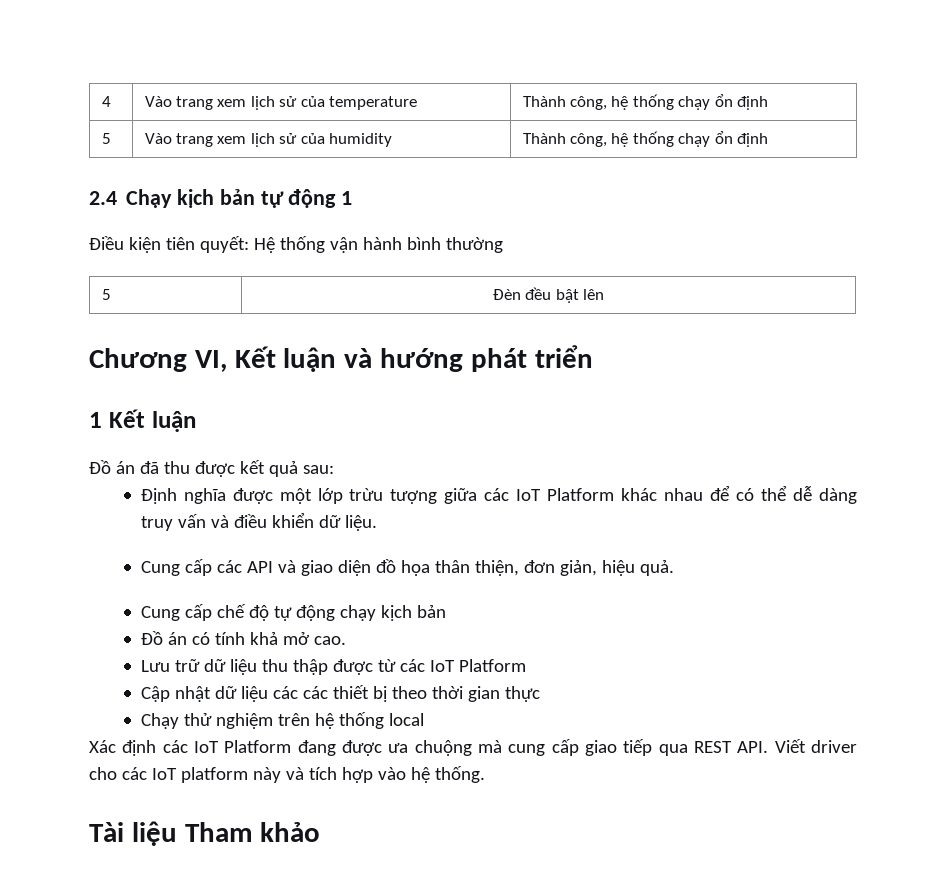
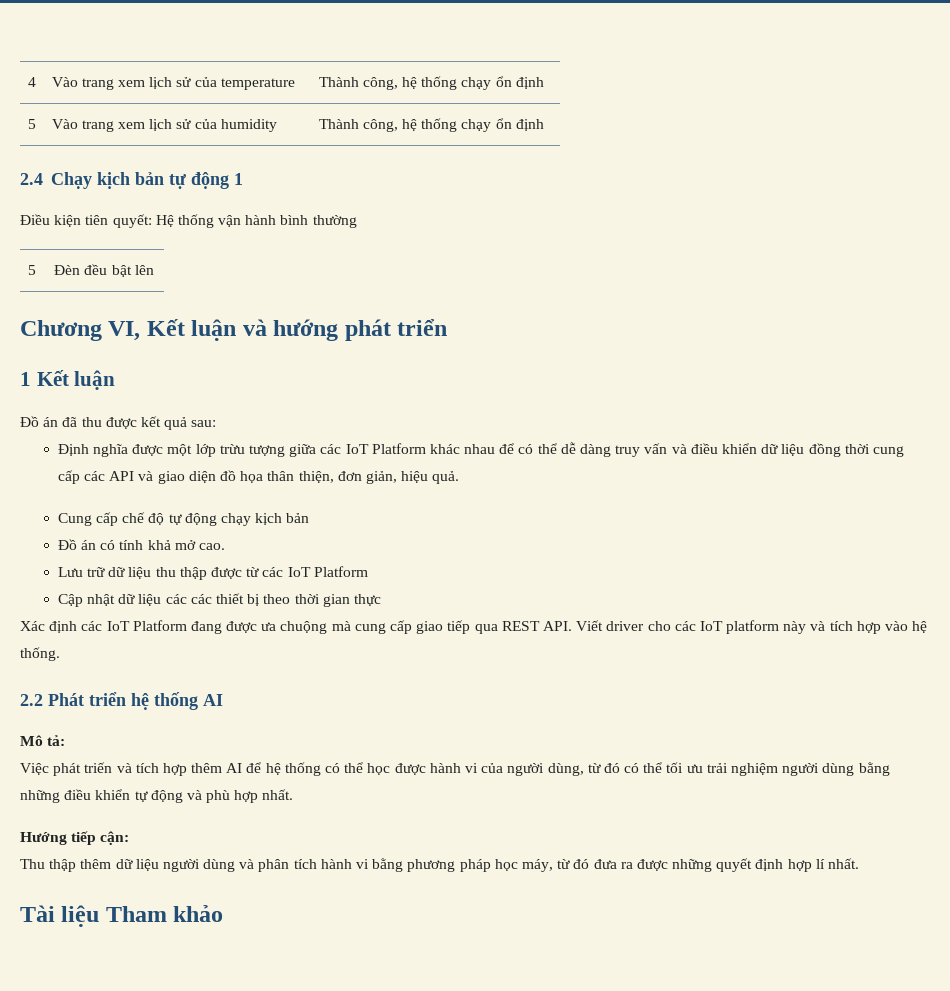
[344,515,377,531] [140,561,180,576] liệu. // Cung -> [781,443,904,457] liệu đồng thời cung
[140,712,424,729] // Chạy thử nghiệm trên hệ thống local -> (381, 600) none
(485, 774) none -> [20,692,223,710] [20,735,66,746] [20,762,890,776] [20,789,294,803] [20,831,130,845] [20,858,859,872] // 2.2 Phát triển hệ thống AI // Mô tả: // Việc phát triến và tích hợp thêm AI để hệ thống có thể học được hành vi của người dùng, từ đó có thể tối ưu trải nghiệm người dùng bằng những điều khiển tự động và phù hợp nhất. // Hướng tiếp cận: // Thu thập thêm dữ liệu người dùng và phân tích hành vi bằng phương pháp học máy, từ đó đưa ra được những quyết định hợp lí nhất.

